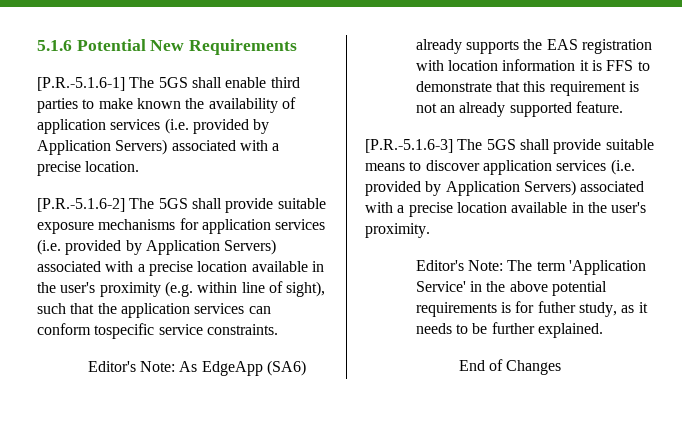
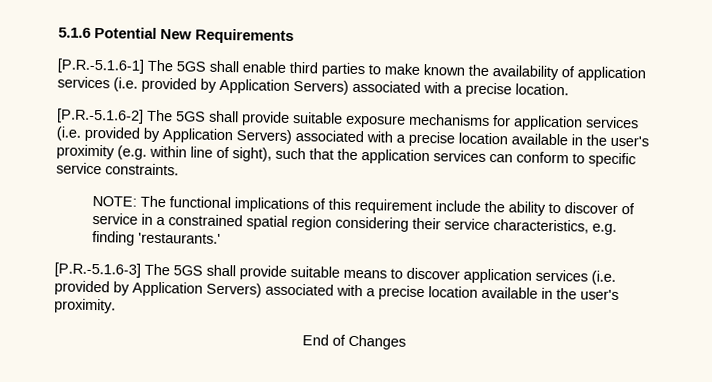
[94,323,155,339] tospecific -> [572,152,636,168] to specific
[87,360,306,376] [415,39,652,54] [415,59,650,71] [415,81,639,96] [415,101,623,117] Editor's Note: As EdgeApp (SA6) already supports the EAS registration with location information it is FFS to demonstrate that this requirement is not an already supported feature. -> [92,195,636,216] [92,213,618,235] [92,231,222,246] NOTE: The functional implications of this requirement include the ability to discover of service in a constrained spatial region considering their service characteristics, e.g. finding 'restaurants.'
[415,260,646,275] [415,281,607,296] [415,301,648,317] [415,322,603,338] // Editor's Note: The term 'Application Service' in the above potential requirements is for futher study, as it needs to be further explained. -> (116, 306) none

